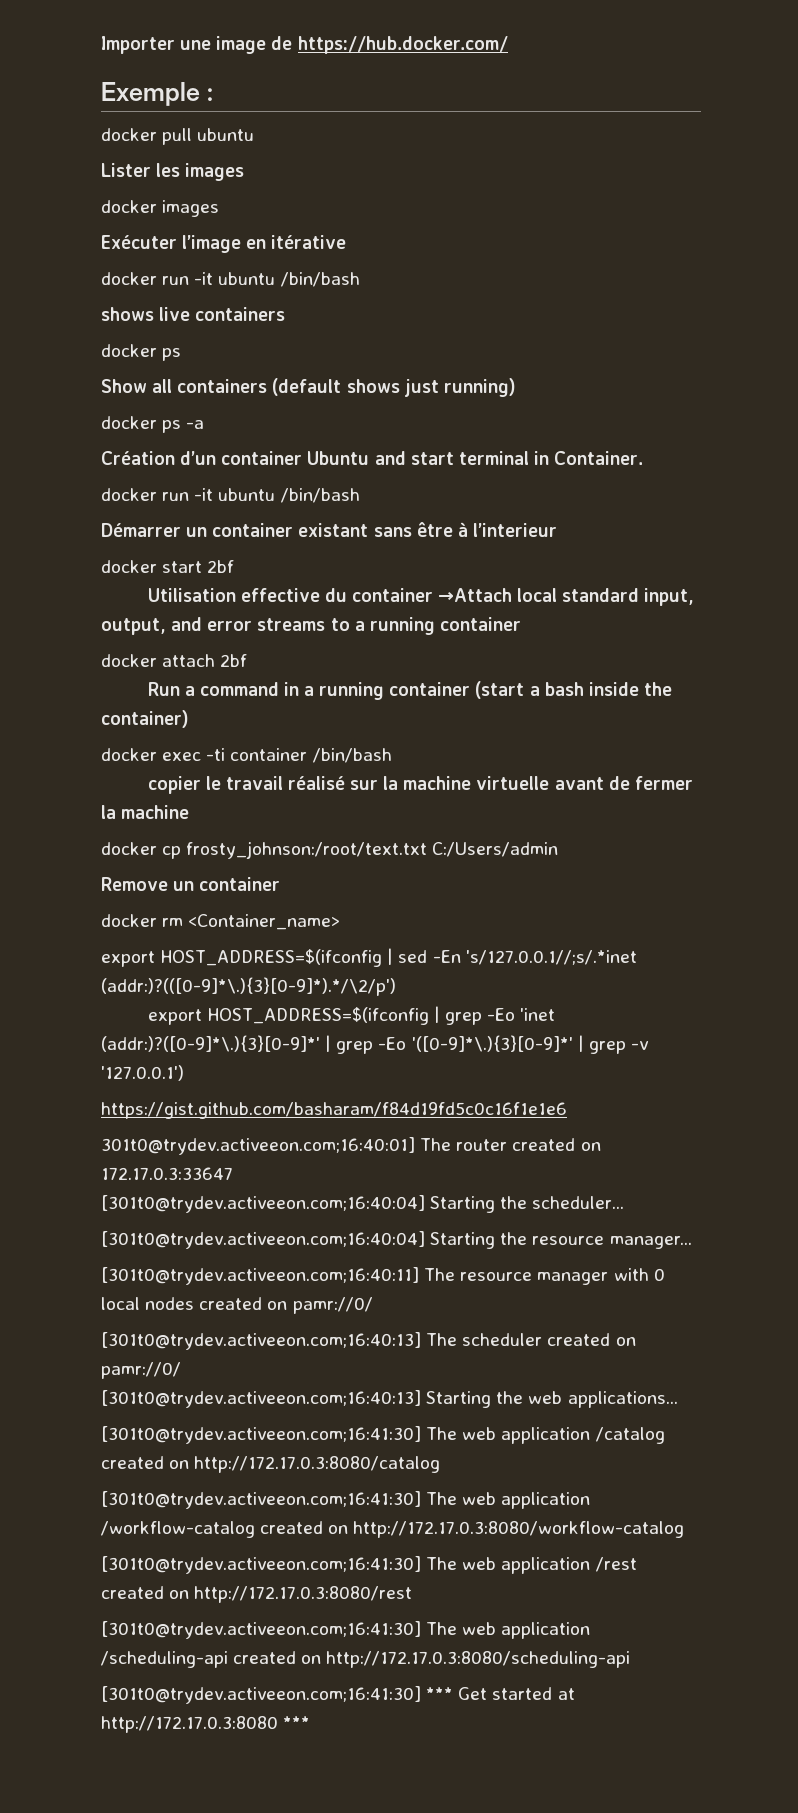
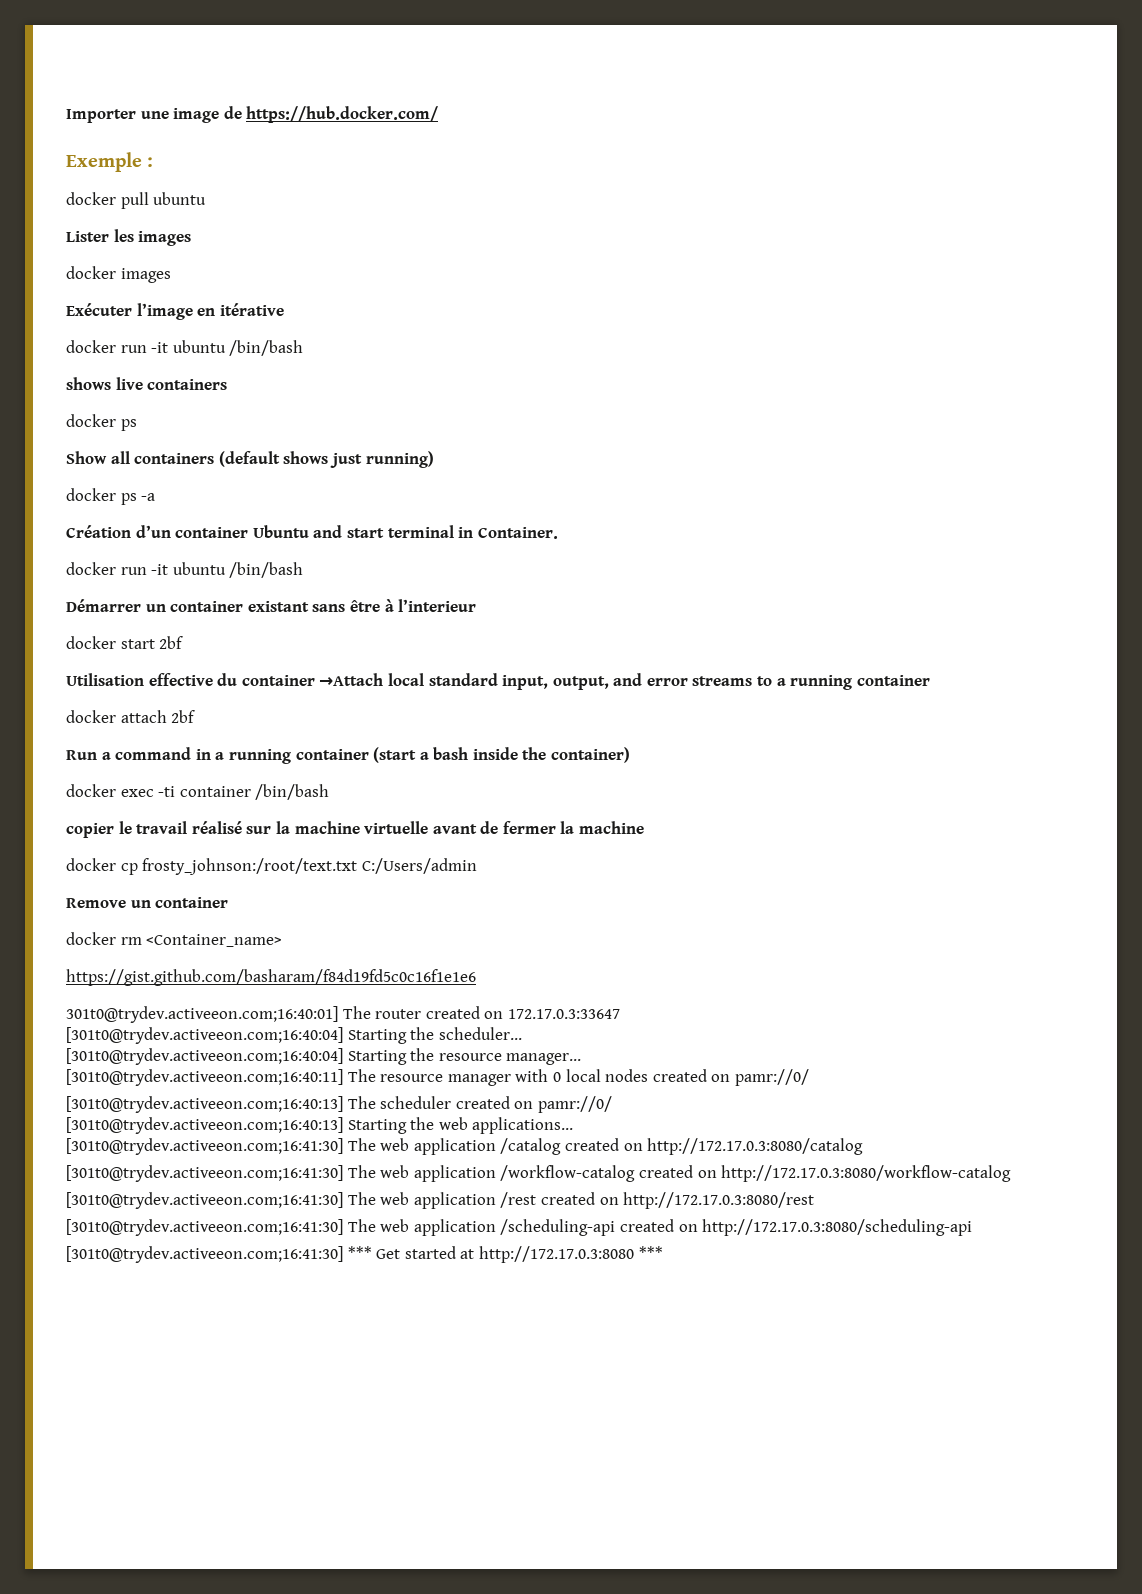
[101,948,637,967] [101,977,396,996] [147,1006,556,1025] [101,1035,649,1054] [101,1065,184,1081] // export HOST_ADDRESS=$(ifconfig | sed -En 's/127.0.0.1//;s/.*inet (addr:)?(([0-9]*\.){3}[0-9]*).*/\2/p') // export HOST_ADDRESS=$(ifconfig | grep -Eo 'inet (addr:)?([0-9]*\.){3}[0-9]*' | grep -Eo '([0-9]*\.){3}[0-9]*' | grep -v '127.0.0.1') -> (283, 940) none

